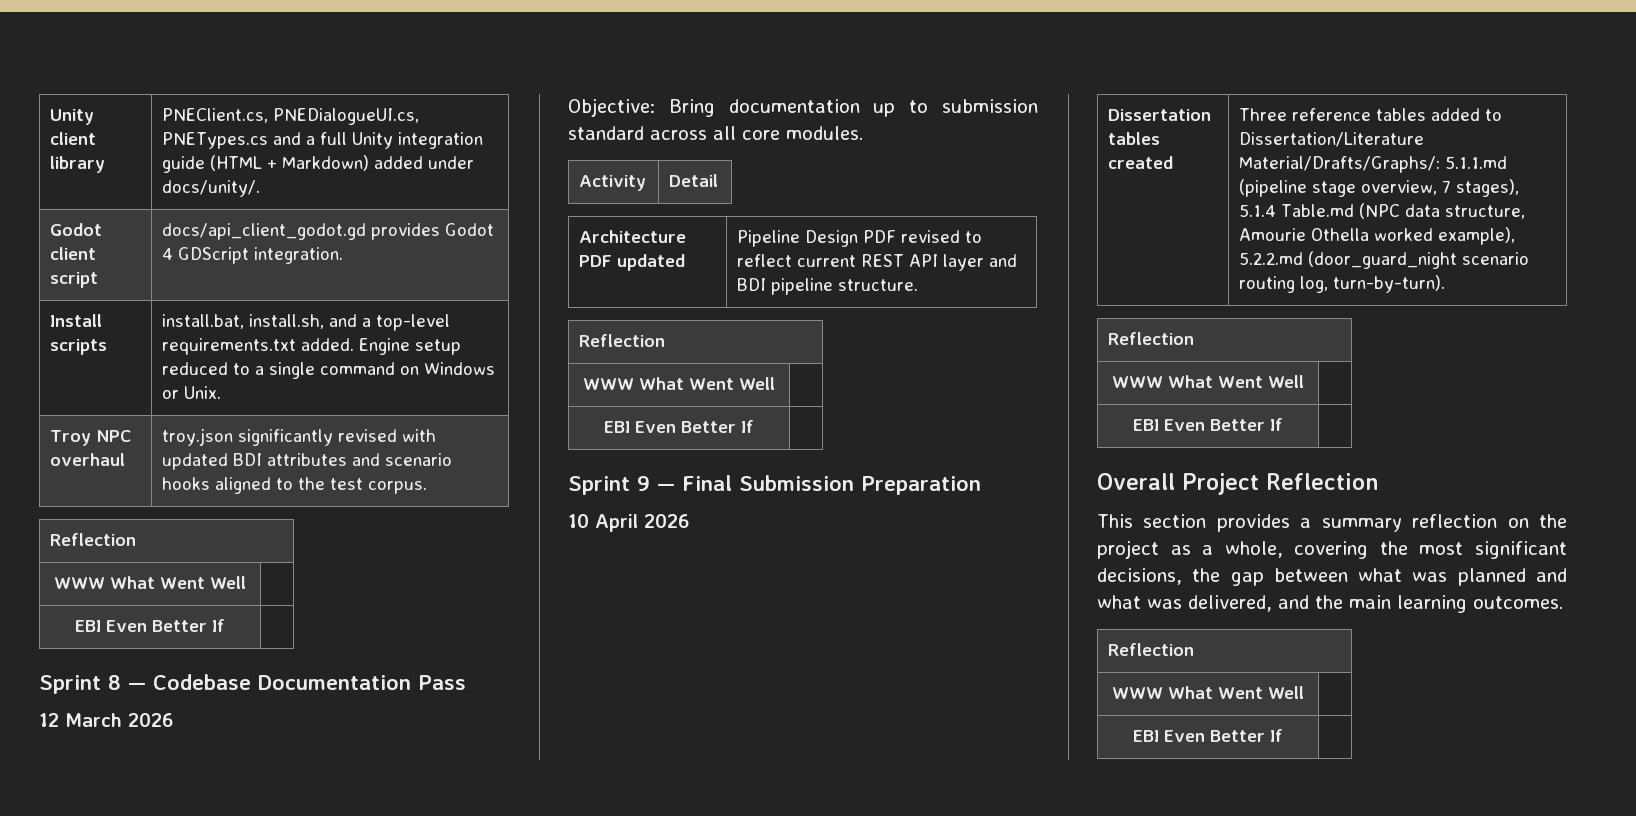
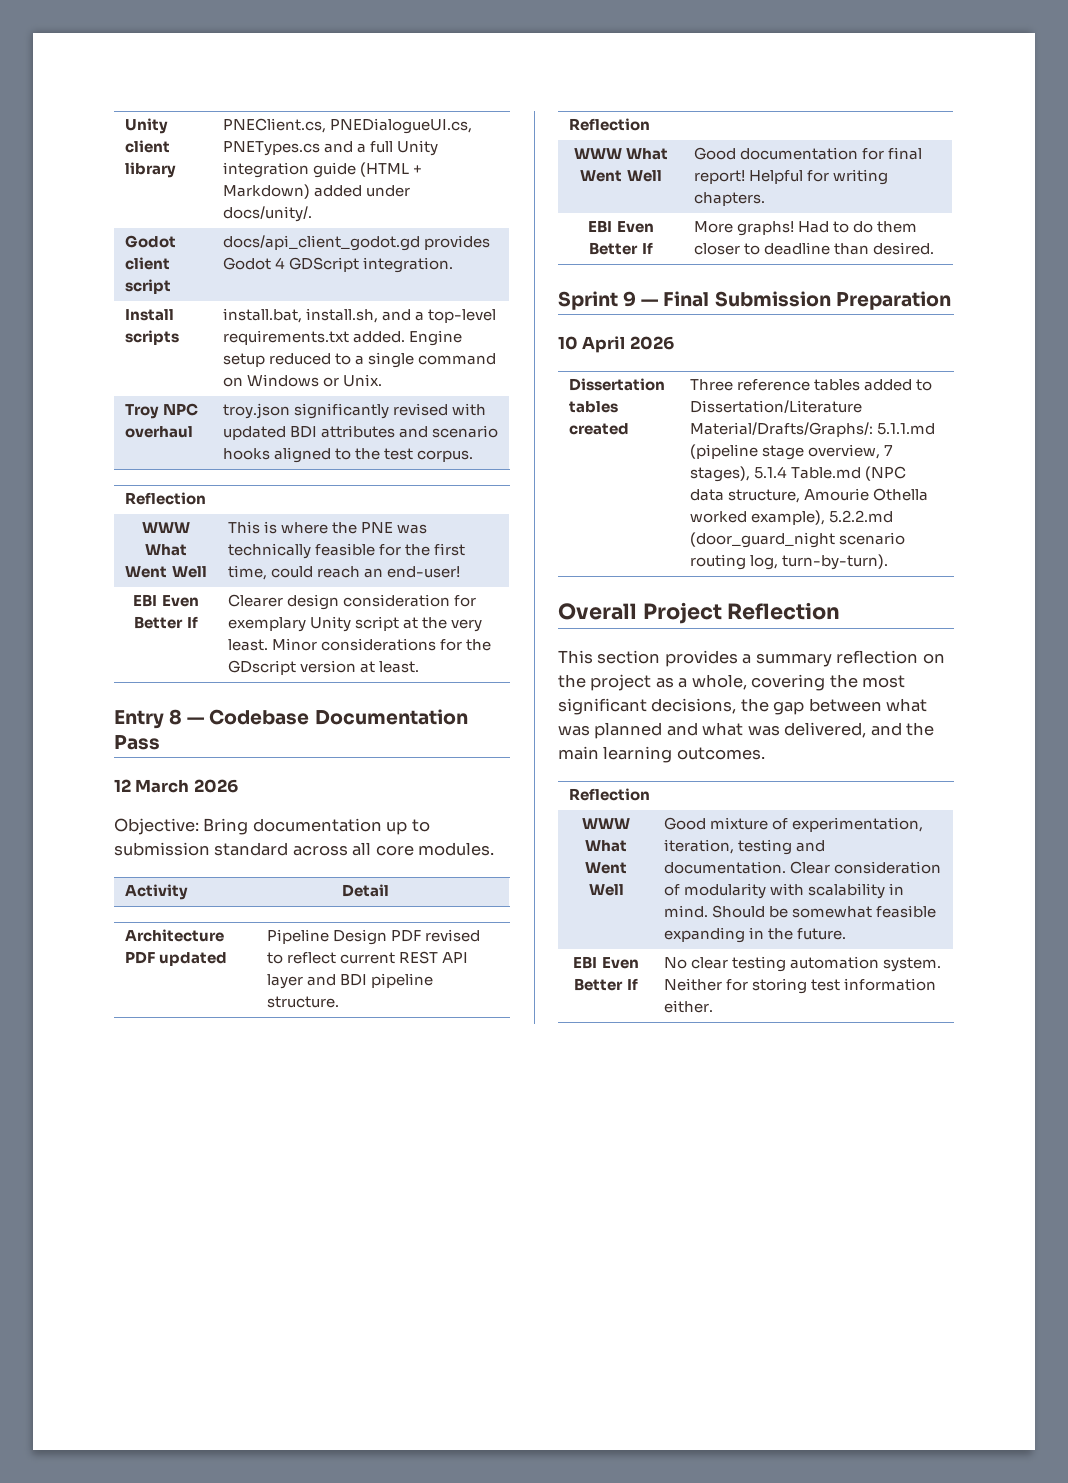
[75,619,225,632] [39,675,101,694] // EBI Even Better If | // Sprint -> [227,521,428,534] [227,543,465,559] [227,565,460,580] [133,594,199,607] [134,616,198,629] [227,594,476,610] [227,616,483,632] [227,638,491,651] [227,660,419,675] [114,710,164,729] This is where the PNE was technically feasible for the first time, could reach an end-user! // EBI Even Better If | Clearer design consideration for exemplary Unity script at the very least. Minor considerations for the GDscript version at least. // Entry
[604,420,754,433] // EBI Even Better If | -> [693,147,922,160] [693,169,888,185] [693,192,765,206] [588,220,654,233] [589,242,653,255] [693,221,918,236] [693,242,934,255] Good documentation for final report! Helpful for writing chapters. // EBI Even Better If | More graphs! Had to do them closer to deadline than desired.
[1108,332,1195,345] [1111,375,1305,388] [1133,418,1283,431] // Reflection // WWW What Went Well | // EBI Even Better If | -> (888, 562) none
[1133,729,1283,742] // EBI Even Better If | -> [663,817,923,832] [663,839,825,855] [663,861,941,874] [663,883,904,899] [663,905,936,918] [663,927,846,943] [573,956,639,969] [574,978,638,991] [663,956,941,972] [663,978,936,994] [663,1000,713,1013] Good mixture of experimentation, iteration, testing and documentation. Clear consideration of modularity with scalability in mind. Should be somewhat feasible expanding in the future. // EBI Even Better If | No clear testing automation system. Neither for storing test information either.

